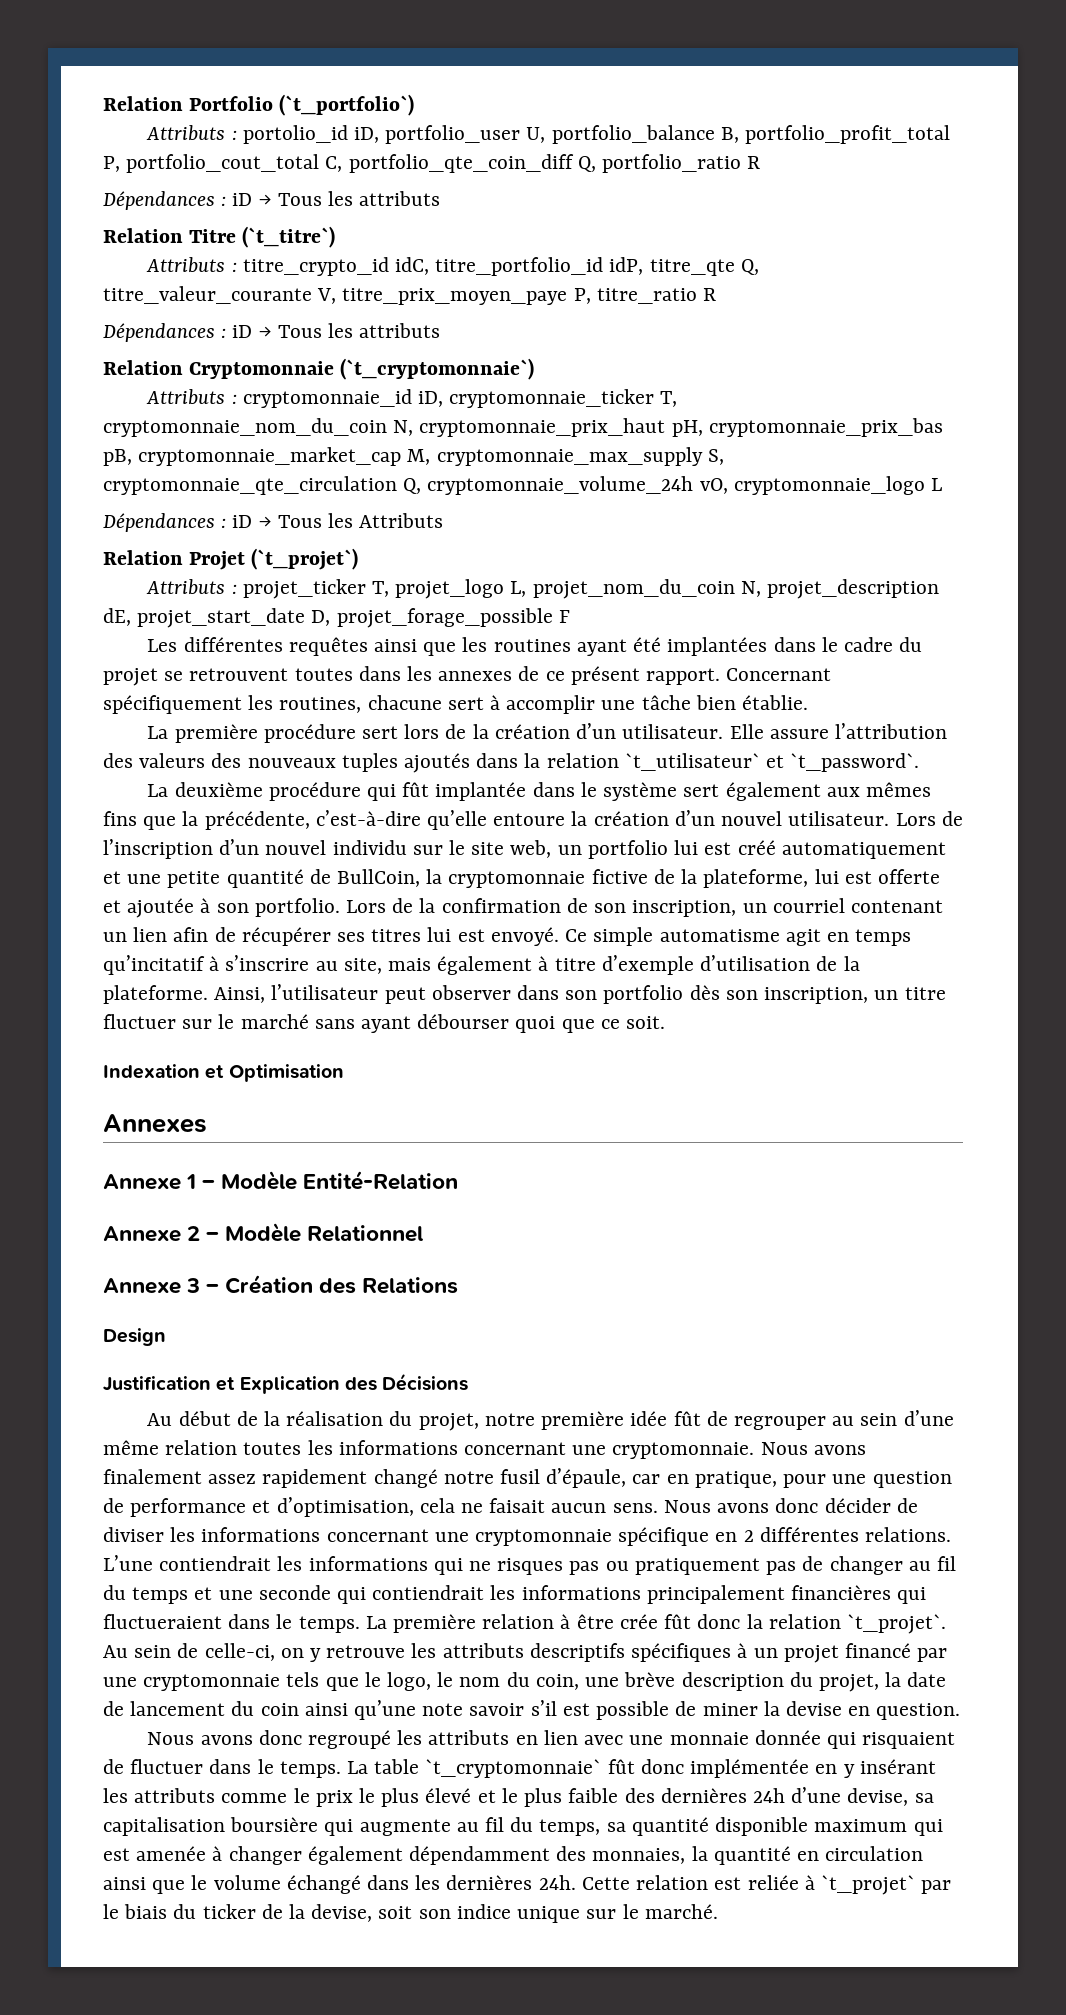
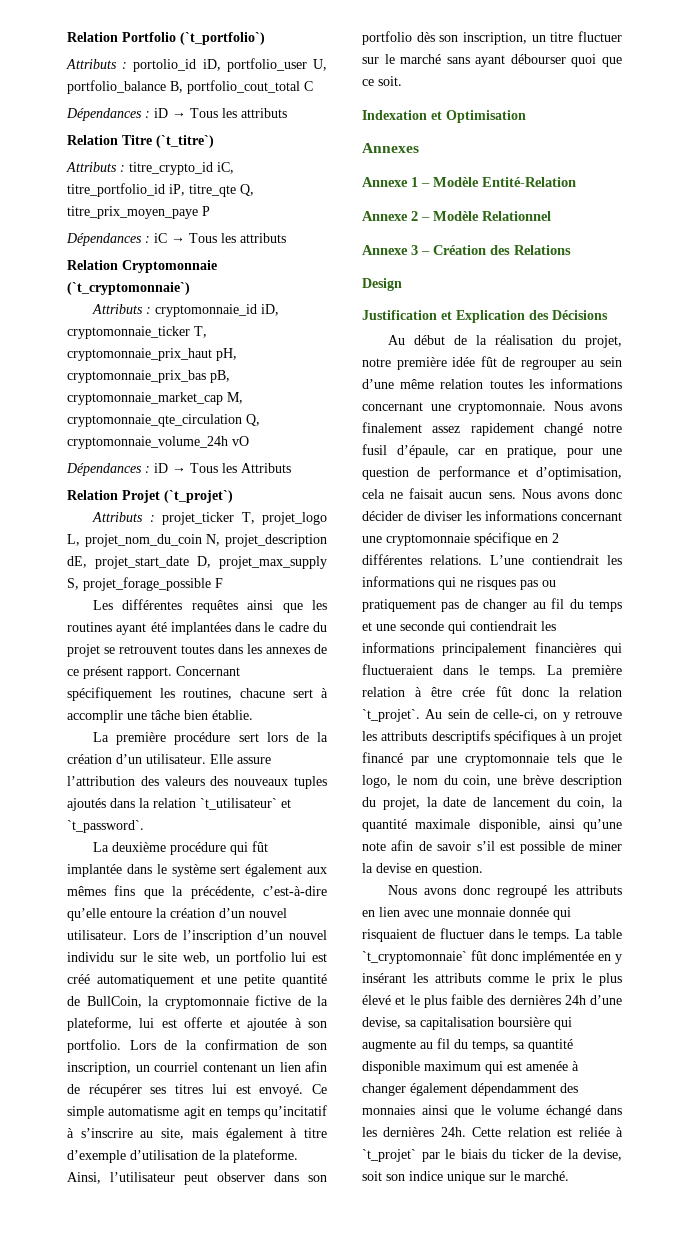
[745,125,951,144] [103,154,761,173] portfolio_profit_total P, portfolio_cout_total C, portfolio_qte_coin_diff Q, portfolio_ratio R -> [187,80,313,94] portfolio_cout_total C
[395,257,759,276] [103,286,717,305] [103,323,253,342] idC, titre_portfolio_id idP, titre_qte Q, titre_valeur_courante V, titre_prix_moyen_paye P, titre_ratio R // Dépendances : iD -> [217,162,234,174] [67,183,254,197] [67,206,210,219] [66,233,167,246] iC, titre_portfolio_id iP, titre_qte Q, titre_prix_moyen_paye P // Dépendances : iC
[103,418,414,437] cryptomonnaie_nom_du_coin N, -> (207, 332) none
[436,447,724,466] cryptomonnaie_max_supply S, -> (243, 398) none
[699,476,943,495] vO, cryptomonnaie_logo L -> [232,436,249,446] vO
(331, 618) none -> [219,556,327,569] [67,578,79,590] projet_max_supply S,
[260,1703,299,1716] coin -> [577,797,623,809] [362,819,541,832] coin, la quantité maximale disponible,
(464, 1709) none -> [391,840,432,851] afin de
[592,1846,924,1865] monnaies, la quantité en circulation -> [362,1105,415,1115] monnaies

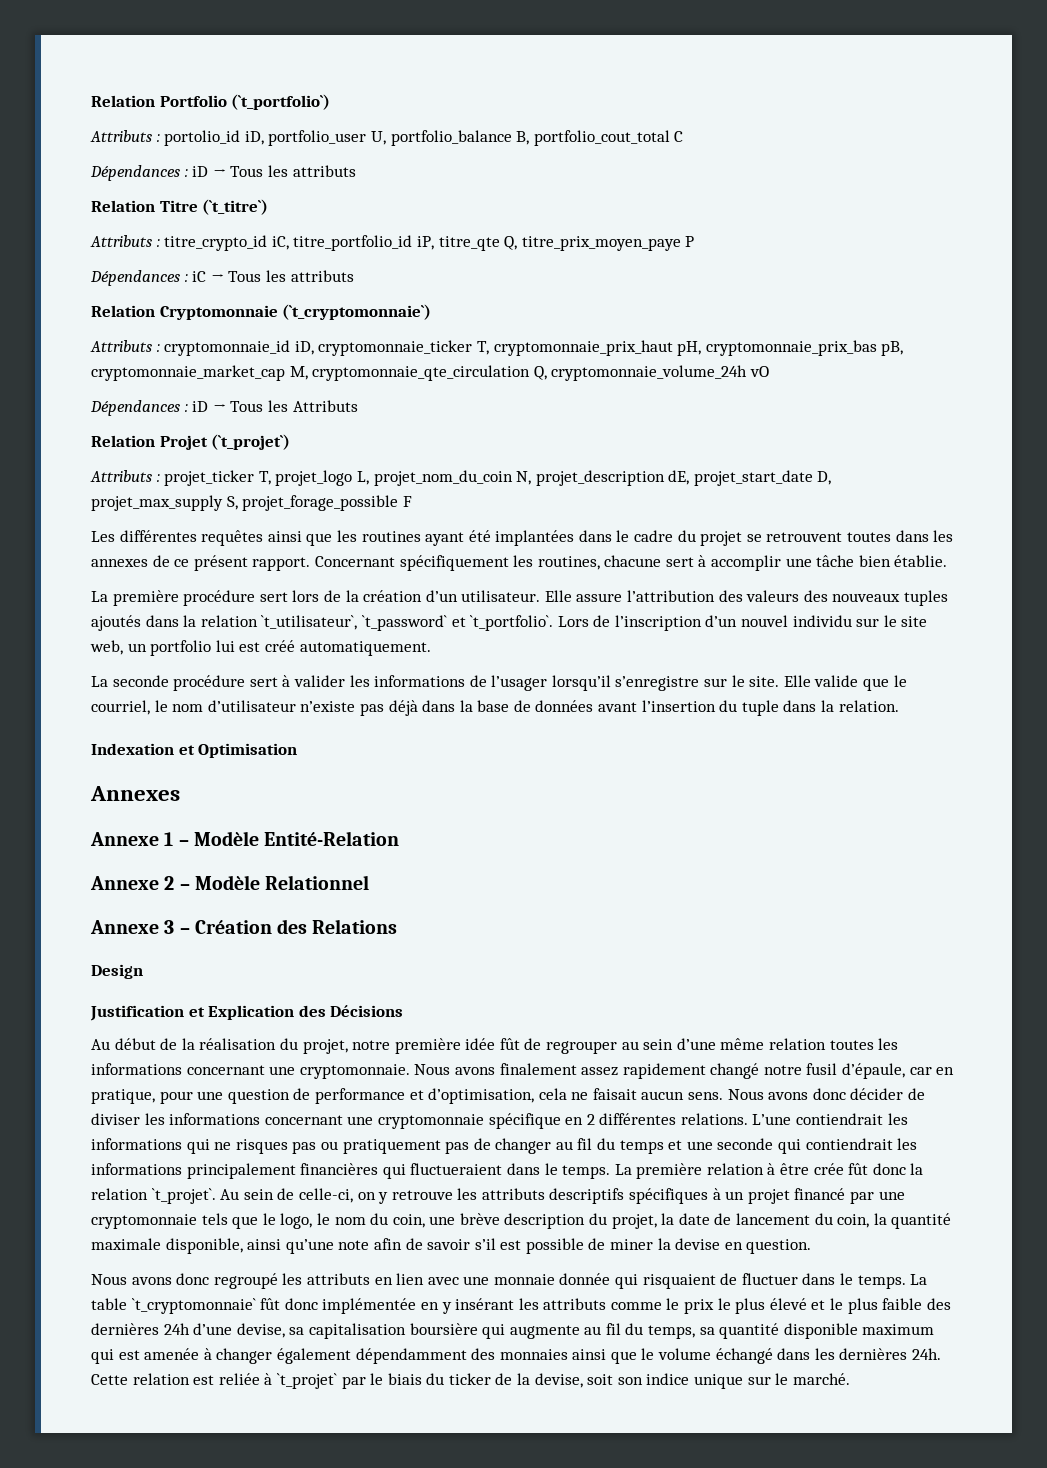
[200,798,291,810] [67,820,144,833] [93,841,269,855] [67,864,327,877] [67,885,327,899] [67,908,287,921] [67,930,127,940] `t_utilisateur` et `t_password`. // La deuxième procédure qui fût implantée dans le système sert également aux mêmes fins que la précédente, c’est-à-dire qu’elle entoure la création d’un nouvel utilisateur. -> [261,615,554,631] `t_utilisateur`, `t_password` et `t_portfolio`.
[96,974,327,987] [67,995,328,1009] [67,1017,327,1031] [67,1039,327,1053] [67,1061,327,1075] [67,1084,328,1097] [67,1105,327,1119] [67,1128,327,1141] [67,1149,298,1163] [67,1172,327,1185] [362,31,622,45] [362,54,622,67] [362,76,402,86] automatiquement et une petite quantité de BullCoin, la cryptomonnaie fictive de la plateforme, lui est offerte et ajoutée à son portfolio. Lors de la confirmation de son inscription, un courriel contenant un lien afin de récupérer ses titres lui est envoyé. Ce simple automatisme agit en temps qu’incitatif à s’inscrire au site, mais également à titre d’exemple d’utilisation de la plateforme. Ainsi, l’utilisateur peut observer dans son portfolio dès son inscription, un titre fluctuer sur le marché sans ayant débourser quoi que ce soit. -> [299,641,431,656] [91,675,907,691] [91,700,899,716] automatiquement. // La seconde procédure sert à valider les informations de l’usager lorsqu’il s’enregistre sur le site. Elle valide que le courriel, le nom d’utilisateur n’existe pas déjà dans la base de données avant l’insertion du tuple dans la relation.

